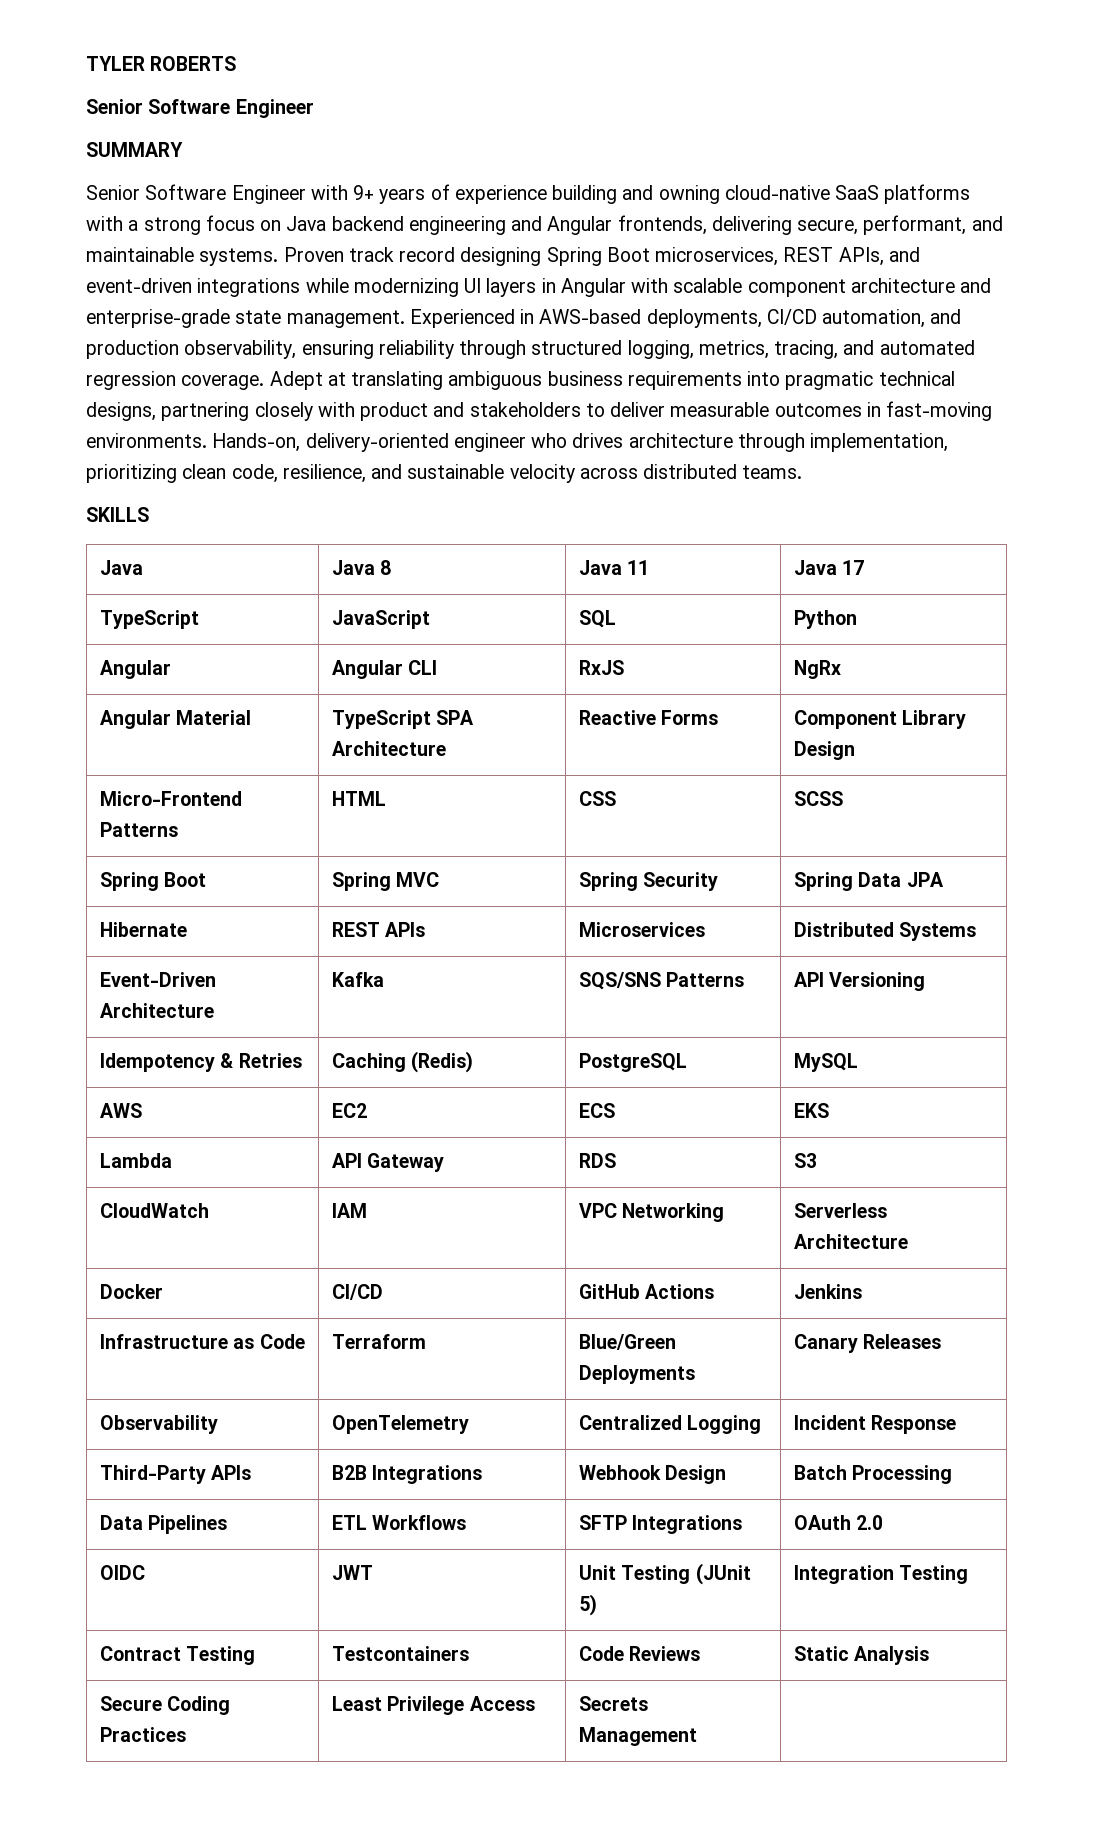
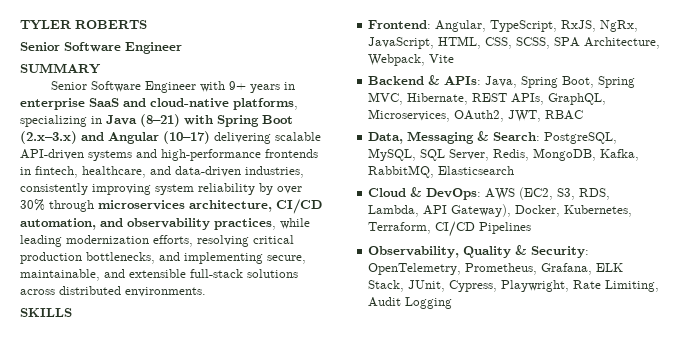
[430,184,971,204] [86,215,1003,235] [86,247,920,266] [86,278,992,297] [86,309,962,328] [86,340,975,359] [86,371,955,390] [86,401,993,421] [86,433,949,452] [86,464,575,483] of experience building and owning cloud-native SaaS platforms with a strong focus on Java backend engineering and Angular frontends, delivering secure, performant, and maintainable systems. Proven track record designing Spring Boot microservices, REST APIs, and event-driven integrations while modernizing UI layers in Angular with scalable component architecture and enterprise-grade state management. Experienced in AWS-based deployments, CI/CD automation, and production observability, ensuring reliability through structured logging, metrics, tracing, and automated regression coverage. Adept at translating ambiguous business requirements into pragmatic technical designs, partnering closely with product and stakeholders to deliver measurable outcomes in fast-moving environments. Hands-on, delivery-oriented engineer who drives architecture through implementation, prioritizing clean code, resilience, and sustainable velocity -> [283,82,295,90] [20,98,298,110] [20,114,293,127] [20,131,321,144] [20,149,318,161] [20,166,304,178] [20,183,302,195] [20,199,322,214] [20,218,310,230] [20,235,294,247] [20,252,306,264] [20,269,298,281] in enterprise SaaS and cloud-native platforms, specializing in Java (8–21) with Spring Boot (2.x–3.x) and Angular (10–17) delivering scalable API-driven systems and high-performance frontends in fintech, healthcare, and data-driven industries, consistently improving system reliability by over 30% through microservices architecture, CI/CD automation, and observability practices, while leading modernization efforts, resolving critical production bottlenecks, and implementing secure, maintainable, and extensible full-stack solutions
[742,465,803,479] teams. -> [125,287,206,297] environments.
[100,560,144,575] [332,560,392,575] [579,560,650,575] [794,560,865,575] [100,610,200,629] [332,610,431,629] [579,610,617,628] [794,610,858,629] [100,660,172,679] [332,660,438,679] [579,660,625,675] [794,660,842,679] [100,710,252,729] [332,710,475,729] [332,741,447,756] [579,710,719,725] [794,710,967,729] [794,741,856,760] [100,791,243,806] [100,822,179,837] [332,791,387,806] [579,791,617,806] [794,791,844,806] [100,872,207,891] [332,872,440,891] [579,872,719,891] [794,872,944,891] [100,922,188,937] [332,922,426,937] [579,922,706,937] [794,922,977,941] [100,972,217,987] [100,1003,215,1018] [332,972,385,987] [579,972,745,990] [794,972,926,991] [100,1053,302,1072] [332,1051,474,1073] [579,1053,688,1072] [794,1053,859,1072] [100,1103,143,1118] [332,1103,368,1118] [579,1103,616,1118] [794,1103,830,1118] [100,1153,173,1168] [332,1153,445,1172] [579,1153,617,1168] [794,1153,818,1168] [100,1203,210,1218] [332,1203,368,1218] [579,1203,725,1222] [794,1203,888,1218] [794,1234,909,1249] [100,1284,164,1299] [332,1284,384,1300] [579,1284,715,1299] [794,1284,863,1299] [100,1334,305,1349] [332,1334,427,1349] [579,1334,677,1350] [579,1365,696,1384] [794,1334,942,1353] [100,1415,219,1434] [332,1415,470,1434] [579,1415,762,1434] [794,1415,957,1434] [100,1465,252,1484] [332,1465,483,1484] [579,1465,727,1484] [794,1465,953,1484] [100,1515,228,1534] [332,1515,467,1530] [579,1515,743,1534] [794,1515,884,1530] [100,1565,146,1580] [332,1565,374,1580] [579,1563,751,1585] [579,1594,598,1616] [794,1565,969,1584] [100,1646,256,1665] [332,1646,470,1661] [579,1646,701,1661] [794,1646,930,1665] [100,1696,231,1715] [100,1727,187,1742] [332,1696,535,1715] [579,1696,649,1711] [579,1727,698,1746] // Java | Java 8 | Java 11 | Java 17 // TypeScript | JavaScript | SQL | Python // Angular | Angular CLI | RxJS | NgRx // Angular Material | TypeScript SPA Architecture | Reactive Forms | Component Library Design // Micro-Frontend Patterns | HTML | CSS | SCSS // Spring Boot | Spring MVC | Spring Security | Spring Data JPA // Hibernate | REST APIs | Microservices | Distributed Systems // Event-Driven Architecture | Kafka | SQS/SNS Patterns | API Versioning // Idempotency & Retries | Caching (Redis) | PostgreSQL | MySQL // AWS | EC2 | ECS | EKS // Lambda | API Gateway | RDS | S3 // CloudWatch | IAM | VPC Networking | Serverless Architecture // Docker | CI/CD | GitHub Actions | Jenkins // Infrastructure as Code | Terraform | Blue/Green Deployments | Canary Releases // Observability | OpenTelemetry | Centralized Logging | Incident Response // Third-Party APIs | B2B Integrations | Webhook Design | Batch Processing // Data Pipelines | ETL Workflows | SFTP Integrations | OAuth 2.0 // OIDC | JWT | Unit Testing (JUnit 5) | Integration Testing // Contract Testing | Testcontainers | Code Reviews | Static Analysis // Secure Coding Practices | Least Privilege Access | Secrets Management | -> [368,20,639,32] [368,36,661,49] [368,54,455,66] [368,75,636,88] [368,92,607,105] [368,109,584,122] [368,131,618,144] [368,148,640,161] [368,165,515,178] [368,187,611,200] [368,204,633,217] [368,221,532,237] [368,245,590,258] [368,263,624,275] [368,280,660,292] [368,297,453,309] // Frontend: Angular, TypeScript, RxJS, NgRx, JavaScript, HTML, CSS, SCSS, SPA Architecture, Webpack, Vite // Backend & APIs: Java, Spring Boot, Spring MVC, Hibernate, REST APIs, GraphQL, Microservices, OAuth2, JWT, RBAC // Data, Messaging & Search: PostgreSQL, MySQL, SQL Server, Redis, MongoDB, Kafka, RabbitMQ, Elasticsearch // Cloud & DevOps: AWS (EC2, S3, RDS, Lambda, API Gateway), Docker, Kubernetes, Terraform, CI/CD Pipelines // Observability, Quality & Security: OpenTelemetry, Prometheus, Grafana, ELK Stack, JUnit, Cypress, Playwright, Rate Limiting, Audit Logging

